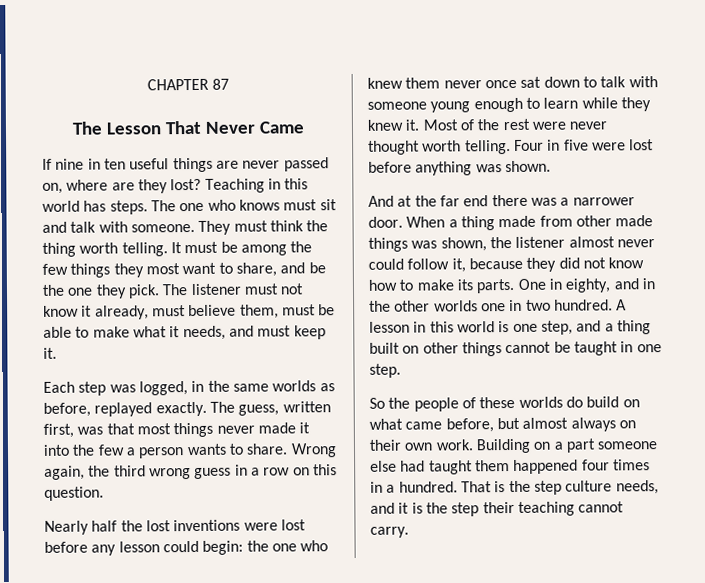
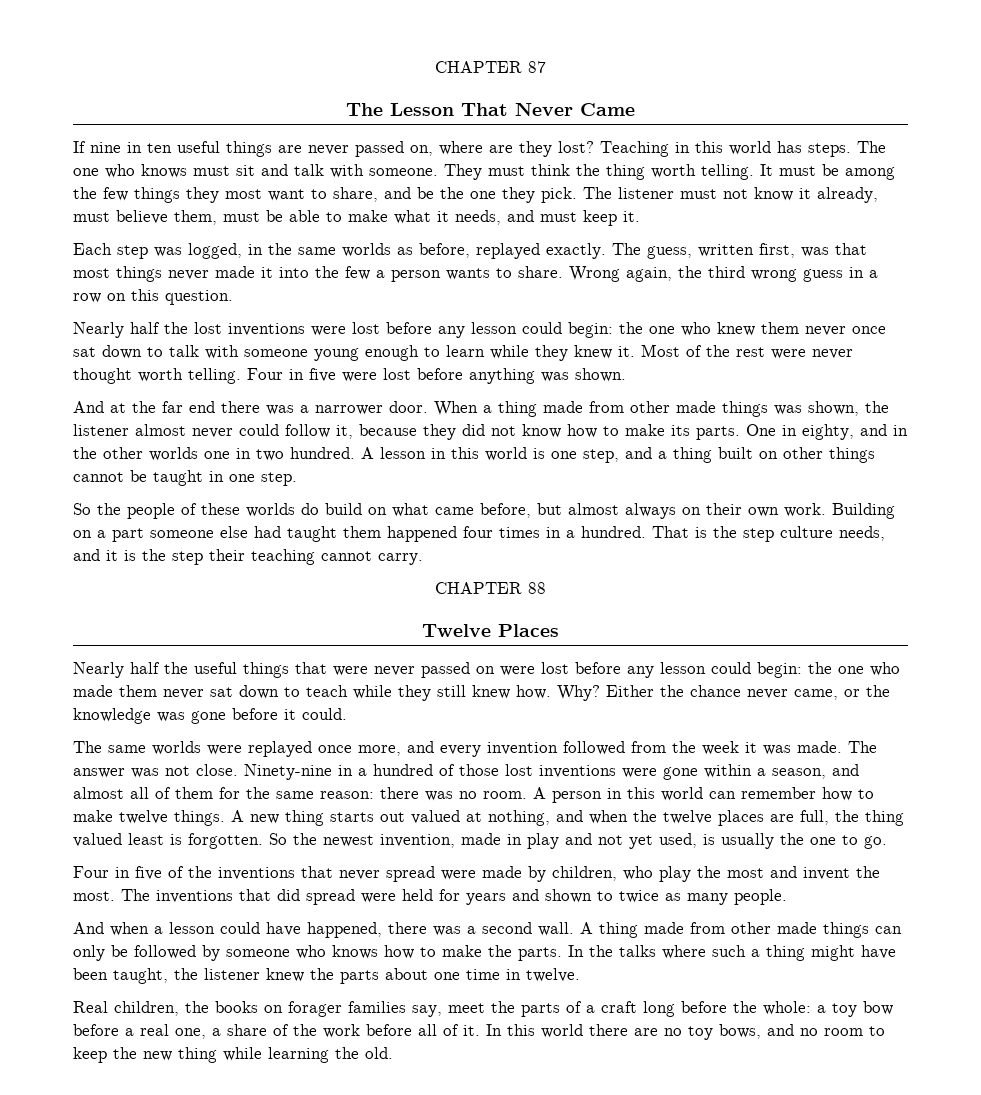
(409, 532) none -> [435,582,546,594] [422,624,559,637] [73,662,900,678] [73,685,890,701] [73,708,347,724] [73,741,877,757] [73,764,859,780] [73,787,874,803] [73,810,904,826] [73,833,887,849] [73,866,880,882] [73,889,787,905] [73,922,902,938] [73,945,896,961] [73,968,580,984] [73,1001,893,1017] [73,1024,885,1040] [73,1047,393,1063] // CHAPTER 88 // Twelve Places // Nearly half the useful things that were never passed on were lost before any lesson could begin: the one who made them never sat down to teach while they still knew how. Why? Either the chance never came, or the knowledge was gone before it could. // The same worlds were replayed once more, and every invention followed from the week it was made. The answer was not close. Ninety-nine in a hundred of those lost inventions were gone within a season, and almost all of them for the same reason: there was no room. A person in this world can remember how to make twelve things. A new thing starts out valued at nothing, and when the twelve places are full, the thing valued least is forgotten. So the newest invention, made in play and not yet used, is usually the one to go. // Four in five of the inventions that never spread were made by children, who play the most and invent the most. The inventions that did spread were held for years and shown to twice as many people. // And when a lesson could have happened, there was a second wall. A thing made from other made things can only be followed by someone who knows how to make the parts. In the talks where such a thing might have been taught, the listener knew the parts about one time in twelve. // Real children, the books on forager families say, meet the parts of a craft long before the whole: a toy bow before a real one, a share of the work before all of it. In this world there are no toy bows, and no room to keep the new thing while learning the old.

